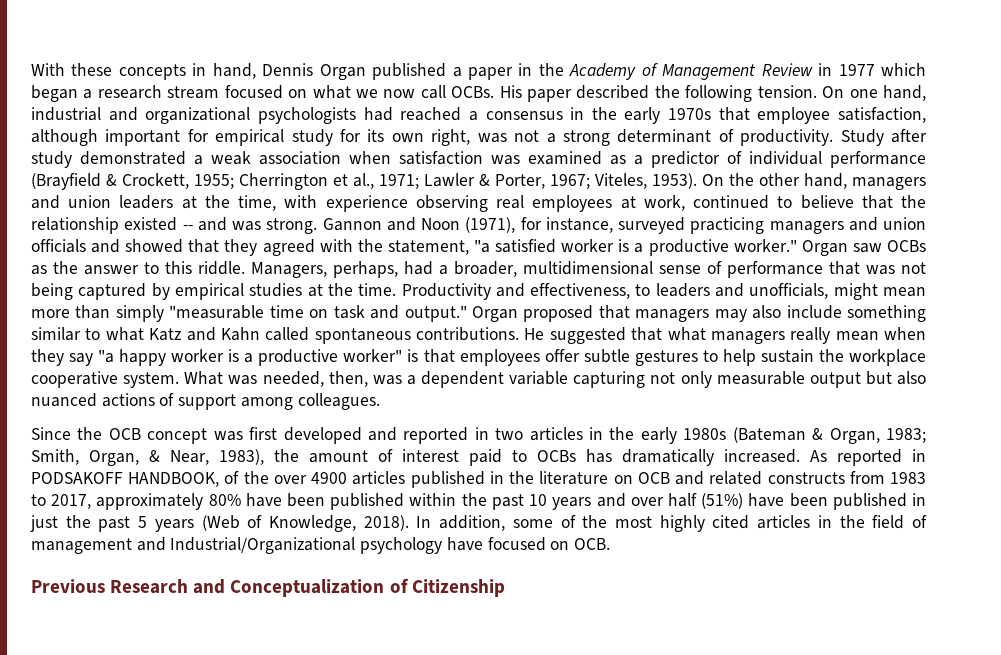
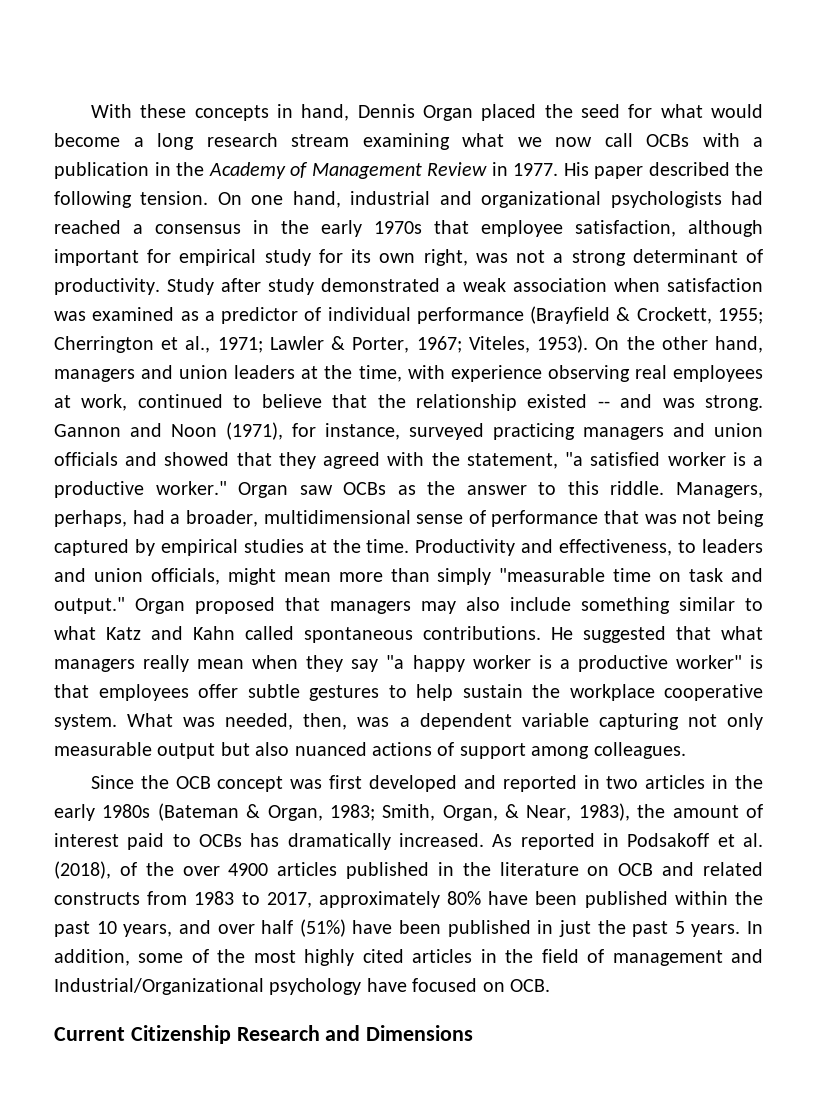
[372,63,514,80] published a paper -> [481,104,764,121] [54,133,763,150] [54,162,149,179] placed the seed for what would become a long research stream examining what we now call OCBs with a publication
[838,63,927,76] [31,85,495,102] 1977 which began a research stream focused on what we now call OCBs. -> [513,163,558,176] 1977.
[749,283,829,299] unofficials, -> [93,568,220,585] union officials,
[31,472,220,487] PODSAKOFF HANDBOOK, -> [627,833,764,847] [54,861,111,879] Podsakoff et al. (2018),
[552,497,592,510] years -> [123,924,173,937] years,
[154,515,409,532] years (Web of Knowledge, 2018). -> [691,924,741,937] years.
[31,578,505,597] Previous Research and Conceptualization of Citizenship -> [54,1025,474,1044] Current Citizenship Research and Dimensions

